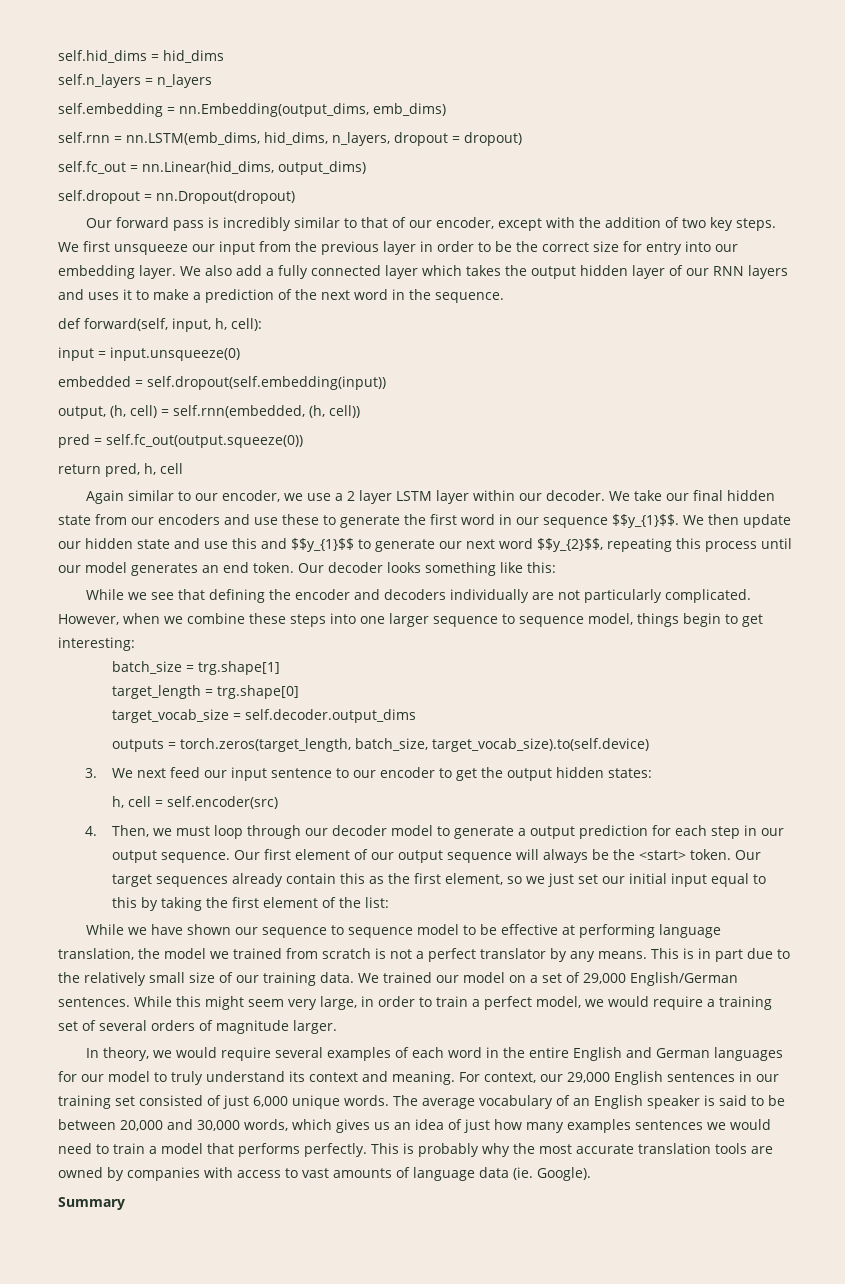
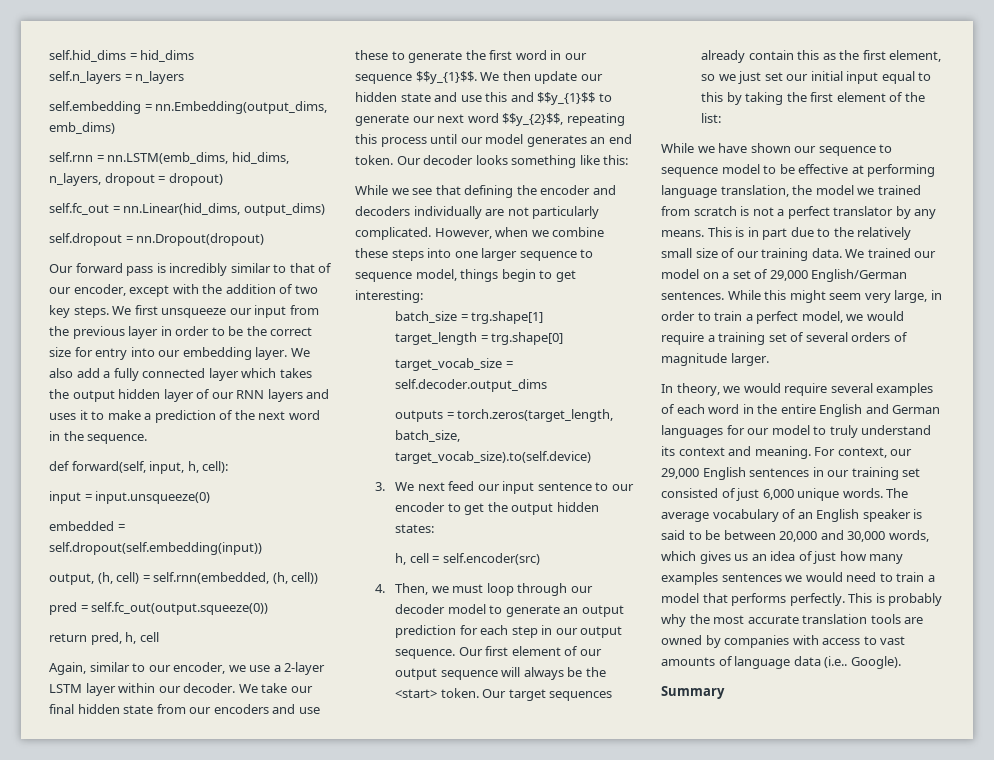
[85,490,124,504] Again -> [49,662,86,675] Again,
[346,490,392,504] 2 layer -> [284,662,326,675] 2-layer
[518,828,527,836] a -> [563,607,579,614] an
[513,1167,533,1180] (ie. -> [824,656,848,668] (i.e..

